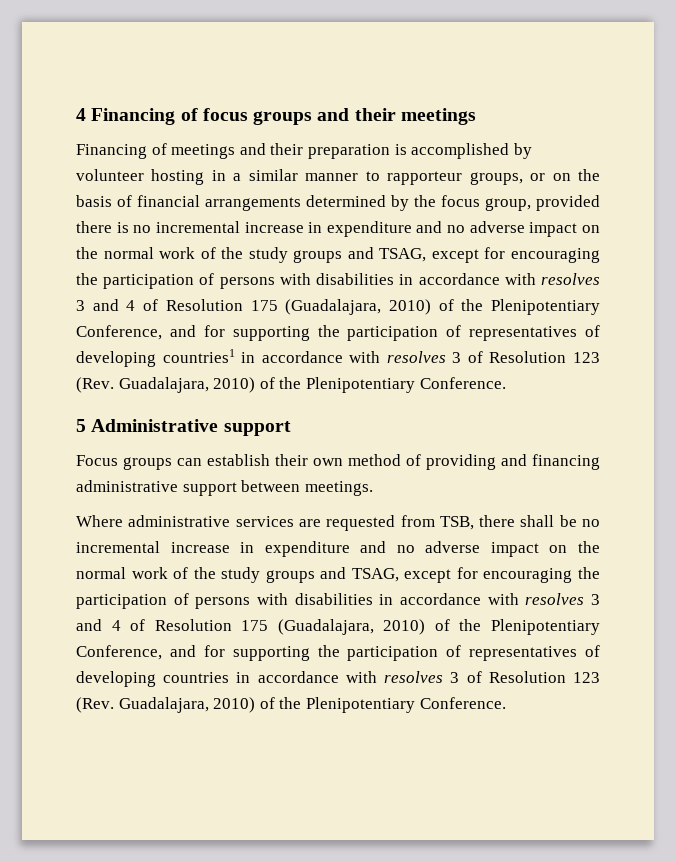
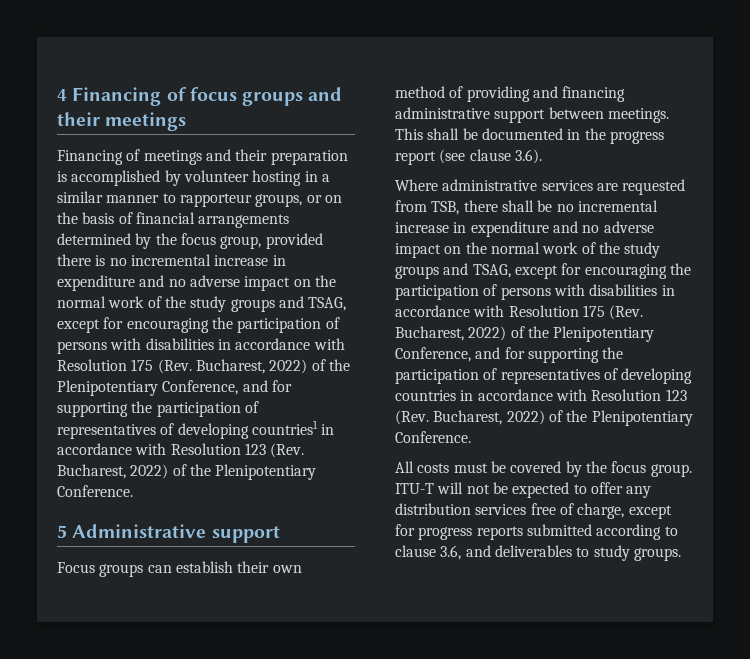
[541,273,600,285] [76,299,431,315] resolves 3 and 4 of Resolution 175 (Guadalajara, 2010) -> [57,359,308,374] Resolution 175 (Rev. Bucharest, 2022)
[386,351,600,363] [76,377,256,393] resolves 3 of Resolution 123 (Rev. Guadalajara, 2010) -> [170,443,305,458] [57,464,169,479] Resolution 123 (Rev. Bucharest, 2022)
(373, 488) none -> [395,128,664,144] [395,149,542,165] This shall be documented in the progress report (see clause 3.6).
[525,593,600,605] [76,619,426,635] resolves 3 and 4 of Resolution 175 (Guadalajara, 2010) -> [508,305,644,320] [395,326,507,341] Resolution 175 (Rev. Bucharest, 2022)
[384,671,600,683] [76,697,506,713] resolves 3 of Resolution 123 (Rev. Guadalajara, 2010) of the Plenipotentiary Conference. -> [591,389,687,401] [395,410,693,426] [395,431,471,443] [395,461,692,477] [395,482,652,498] [395,503,672,519] [395,524,678,540] [395,545,681,561] Resolution 123 (Rev. Bucharest, 2022) of the Plenipotentiary Conference. // All costs must be covered by the focus group. ITU-T will not be expected to offer any distribution services free of charge, except for progress reports submitted according to clause 3.6, and deliverables to study groups.

